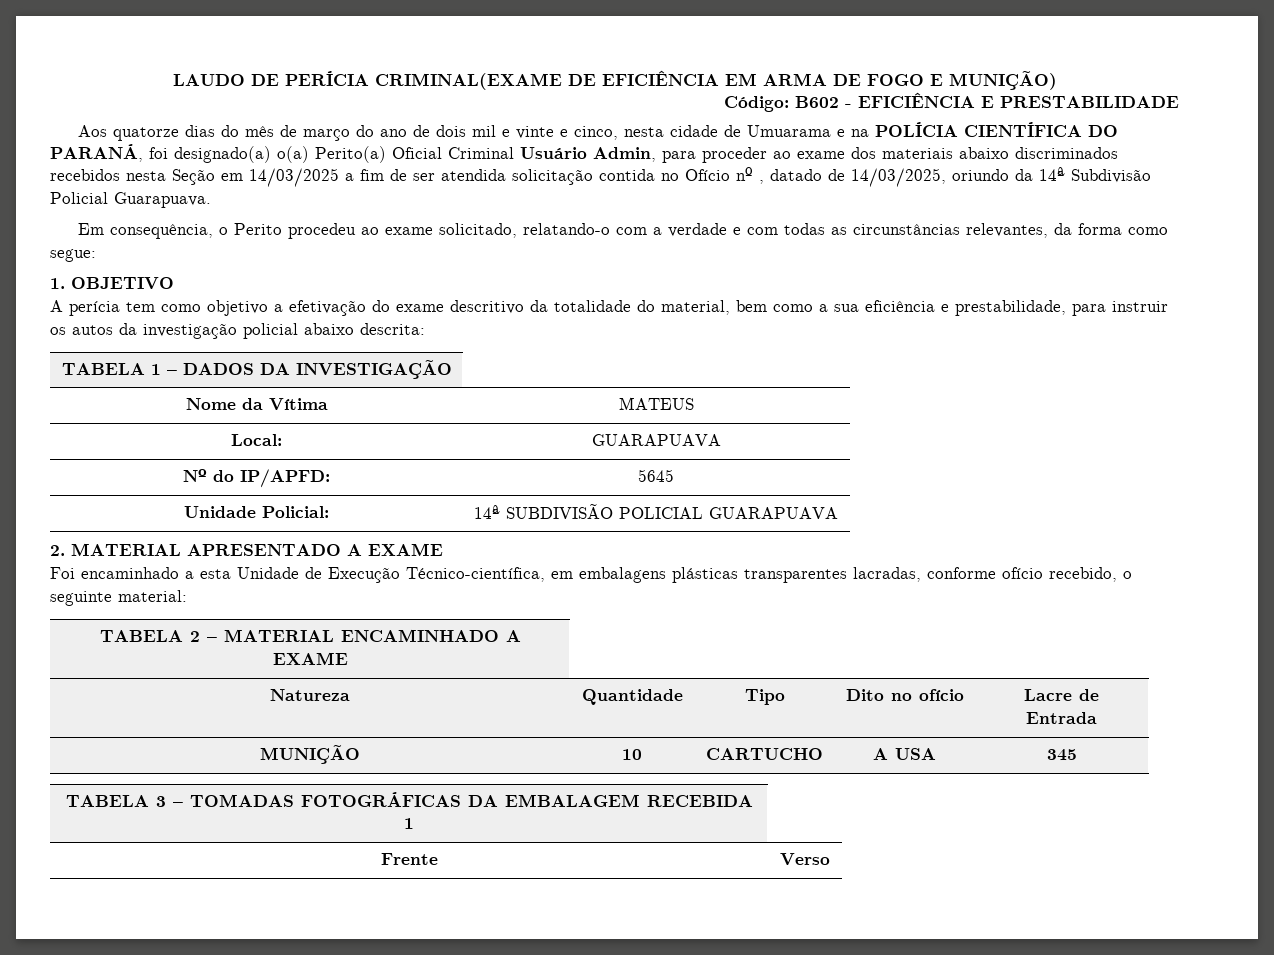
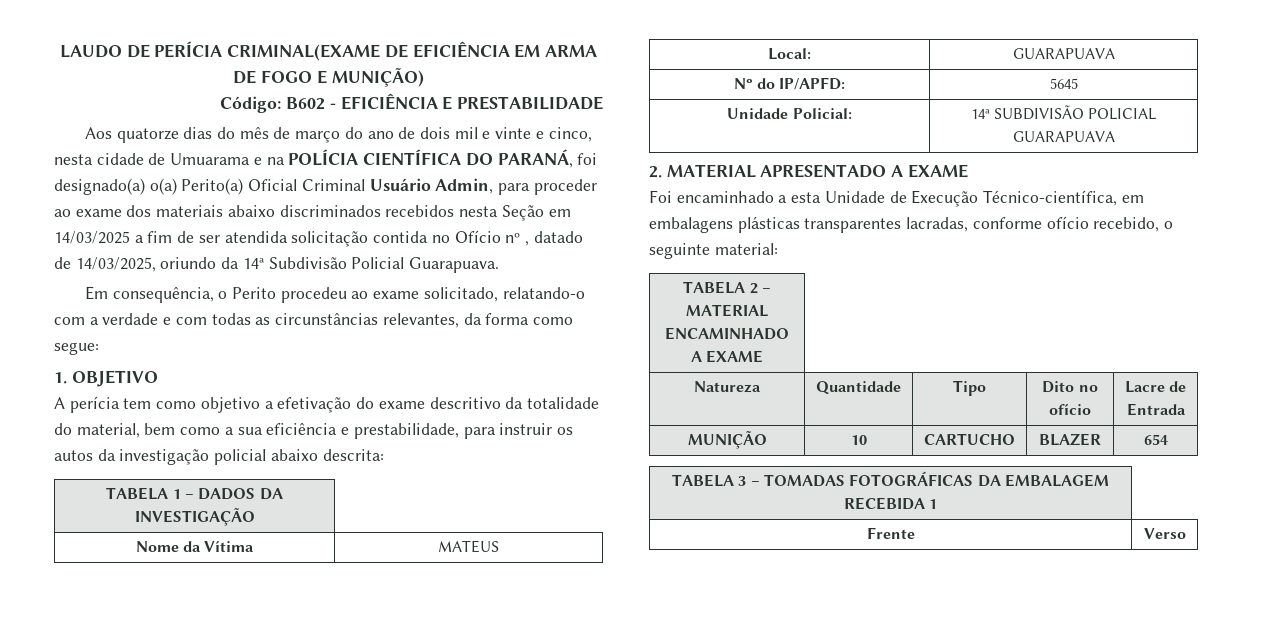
[873,748,936,760] [1046,749,1077,761] A USA | 345 -> [1039,433,1101,446] [1143,434,1168,445] BLAZER | 654

